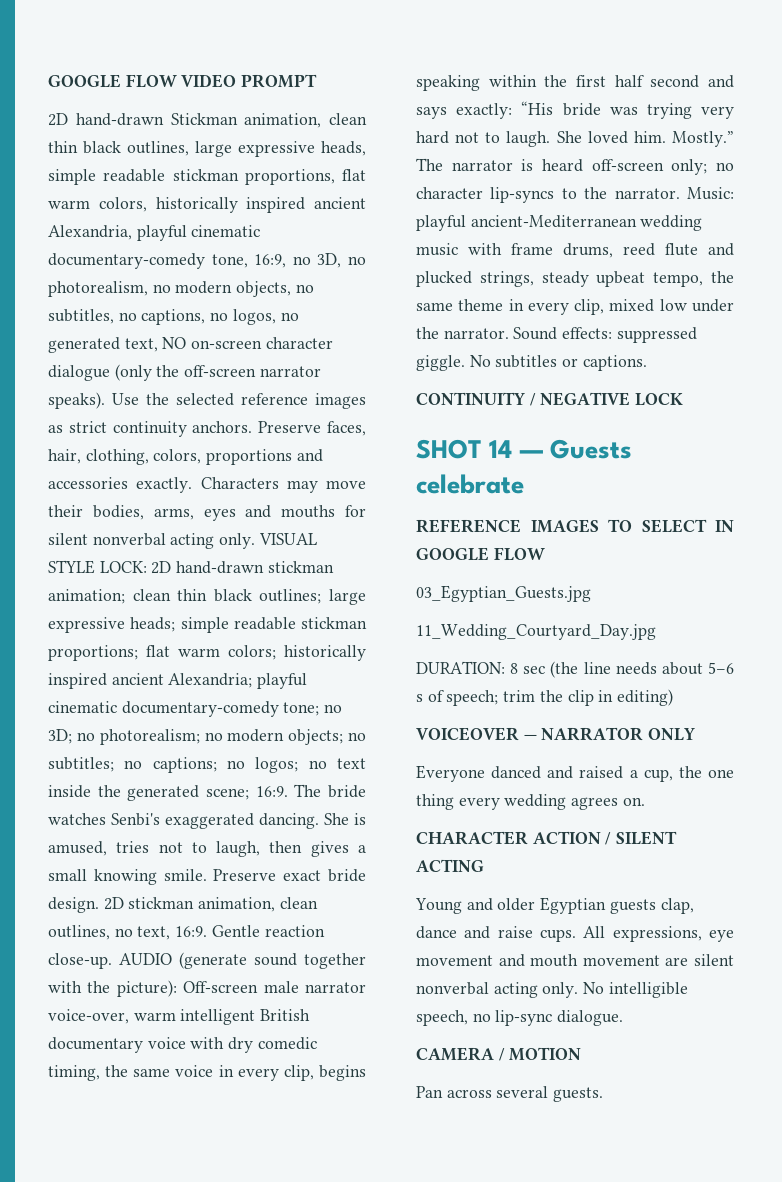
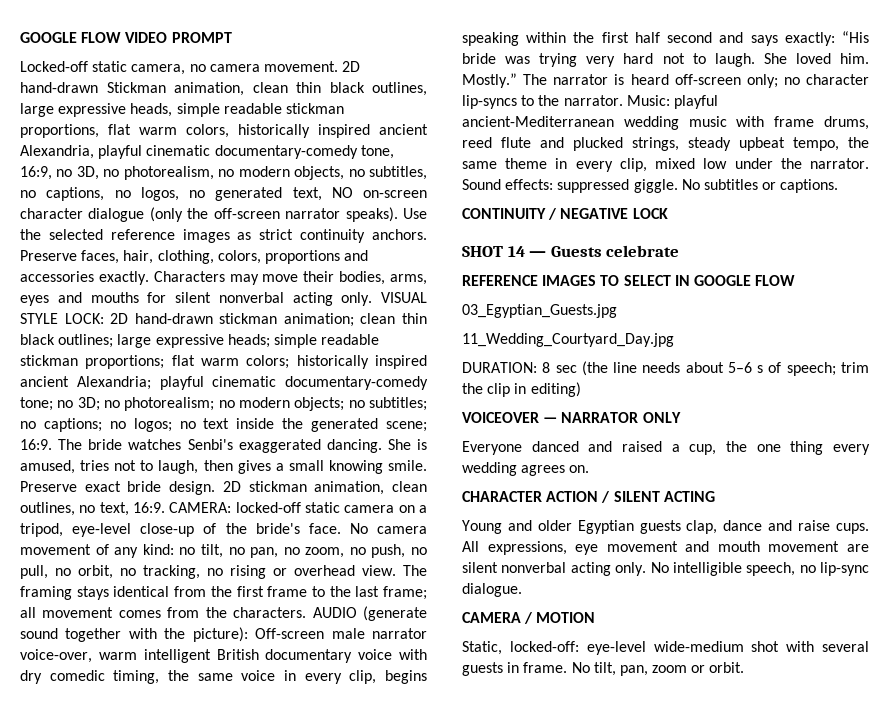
(318, 81) none -> [20,61,338,75] Locked-off static camera, no camera movement.
[211,925,325,937] [48,953,112,969] Gentle reaction close-up. -> [169,502,427,513] [20,523,427,537] [20,544,427,558] [20,565,427,579] [20,586,427,600] [20,607,307,618] CAMERA: locked-off static camera on a tripod, eye-level close-up of the bride's face. No camera movement of any kind: no tilt, no pan, no zoom, no push, no pull, no orbit, no tracking, no rising or overhead view. The framing stays identical from the first frame to the last frame; all movement comes from the characters.
[416,1086,604,1102] Pan across several guests. -> [462,641,869,655] [462,662,745,676] Static, locked-off: eye-level wide-medium shot with several guests in frame. No tilt, pan, zoom or orbit.

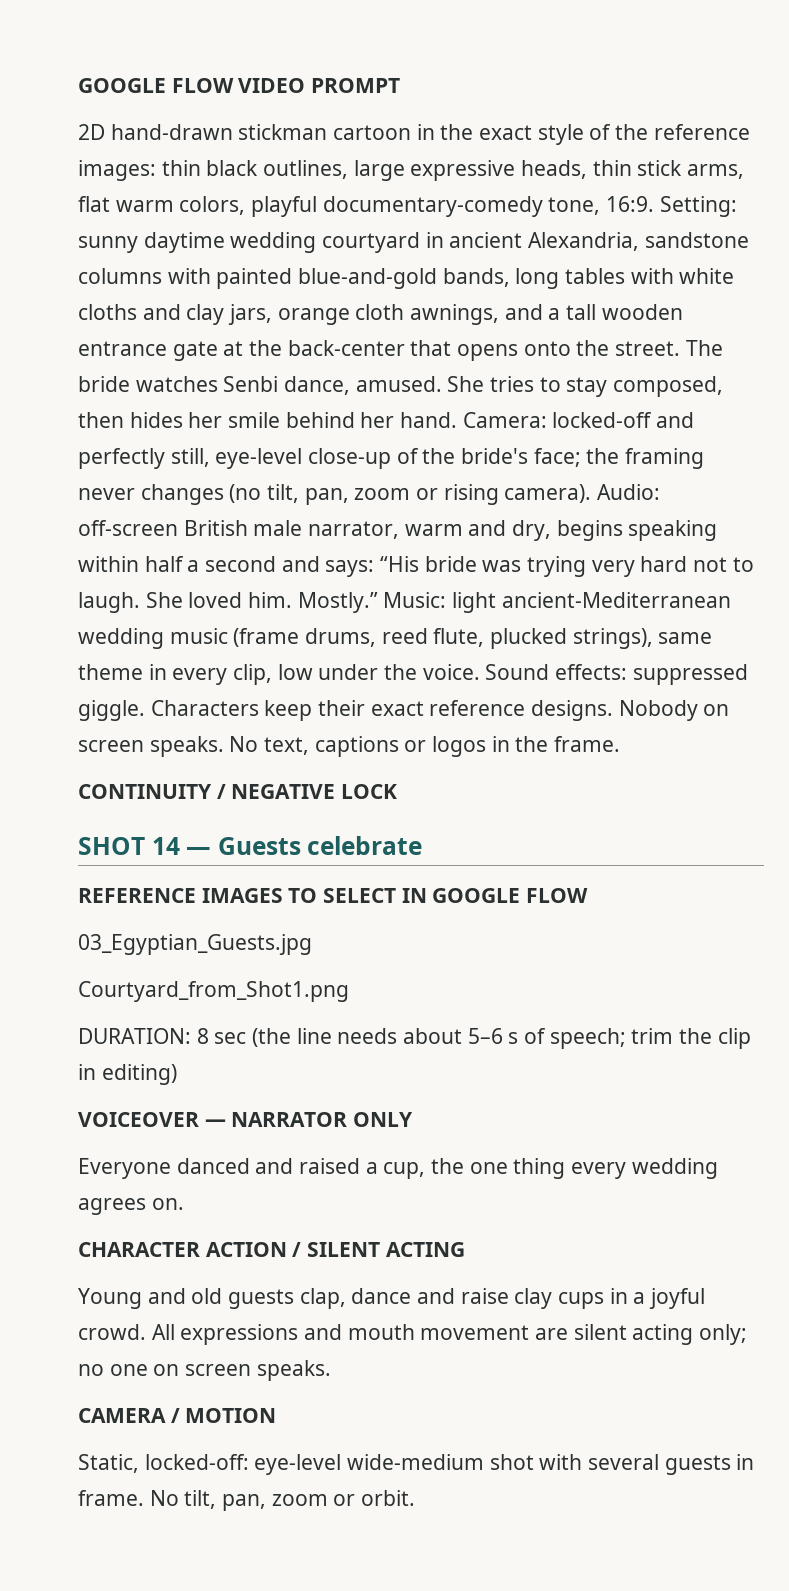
[20,61,361,75] [20,82,288,96] Locked-off static camera, no camera movement. 2D hand-drawn Stickman animation, clean -> [78,124,750,145] [78,160,156,181] 2D hand-drawn stickman cartoon in the exact style of the reference images:
[176,103,344,117] [20,124,428,138] [20,145,394,159] [20,166,428,180] [20,187,427,201] [20,207,427,222] [20,229,427,243] [20,250,369,264] [20,271,427,285] [20,292,427,306] [20,313,427,327] [20,334,380,348] [20,355,427,369] [20,376,428,390] [20,397,427,411] [20,418,428,432] [20,439,427,453] [20,460,427,474] [20,481,427,495] [20,502,427,516] [20,523,63,537] simple readable stickman proportions, flat warm colors, historically inspired ancient Alexandria, playful cinematic documentary-comedy tone, 16:9, no 3D, no photorealism, no modern objects, no subtitles, no captions, no logos, no generated text, NO on-screen character dialogue (only the off-screen narrator speaks). Use the selected reference images as strict continuity anchors. Preserve faces, hair, clothing, colors, proportions and accessories exactly. Characters may move their bodies, arms, eyes and mouths for silent nonverbal acting only. VISUAL STYLE LOCK: 2D hand-drawn stickman animation; clean thin black outlines; large expressive heads; simple readable stickman proportions; flat warm colors; historically inspired ancient Alexandria; playful cinematic documentary-comedy tone; no 3D; no photorealism; no modern objects; no subtitles; no captions; no logos; no text inside the generated scene; 16:9. The bride watches Senbi's exaggerated dancing. She is amused, tries not to laugh, then gives a small knowing smile. Preserve exact bride design. 2D stickman animation, clean outlines, no text, 16:9. CAMERA: locked-off static camera on a tripod, -> [592,160,745,179] [78,196,737,217] [78,232,749,253] [78,268,735,289] [78,304,683,325] [78,340,723,361] [78,376,724,397] [78,412,695,428] [78,448,210,469] thin stick arms, flat warm colors, playful documentary-comedy tone, 16:9. Setting: sunny daytime wedding courtyard in ancient Alexandria, sandstone columns with painted blue-and-gold bands, long tables with white cloths and clay jars, orange cloth awnings, and a tall wooden entrance gate at the back-center that opens onto the street. The bride watches Senbi dance, amused. She tries to stay composed, then hides her smile behind her hand. Camera: locked-off and perfectly still,
[308,523,427,534] [20,544,427,558] [20,565,427,579] [20,586,427,600] [20,606,427,621] [20,627,427,642] [20,649,427,663] [20,670,427,684] [462,32,835,46] face. No camera movement of any kind: no tilt, no pan, no zoom, no push, no pull, no orbit, no tracking, no rising or overhead view. The framing stays identical from the first frame to the last frame; all movement comes from the characters. AUDIO (generate sound together with the picture): Off-screen male narrator voice-over, warm intelligent British documentary voice with dry comedic timing, the same voice in every clip, begins speaking within the first half second and says exactly: -> [533,448,705,469] [78,484,661,505] [78,520,718,541] [78,556,375,577] face; the framing never changes (no tilt, pan, zoom or rising camera). Audio: off-screen British male narrator, warm and dry, begins speaking within half a second and says:
[523,74,869,88] [462,95,718,109] [462,116,869,130] [462,137,869,151] The narrator is heard off-screen only; no character lip-syncs to the narrator. Music: playful ancient-Mediterranean wedding music with frame drums, reed flute and plucked strings, steady upbeat tempo, the -> [383,592,731,613] [78,628,653,649] Music: light ancient-Mediterranean wedding music (frame drums, reed flute, plucked strings),
[655,158,696,169] mixed -> (273, 674) none
[810,158,869,169] narrator. -> [422,664,480,680] voice.
[681,179,839,193] No subtitles or captions. -> [150,700,730,721] [78,736,621,757] Characters keep their exact reference designs. Nobody on screen speaks. No text, captions or logos in the frame.
[462,333,674,347] 11_Wedding_Courtyard_Day.jpg -> [78,981,349,1002] Courtyard_from_Shot1.png
[537,520,634,534] older Egyptian -> [191,1288,223,1304] old
[836,523,869,534] [462,541,678,555] cups. All expressions, eye movement -> [514,1288,706,1309] [78,1324,299,1345] clay cups in a joyful crowd. All expressions
[501,562,869,576] [462,583,522,597] nonverbal acting only. No intelligible speech, no lip-sync dialogue. -> [632,1324,748,1345] [78,1360,331,1381] acting only; no one on screen speaks.

